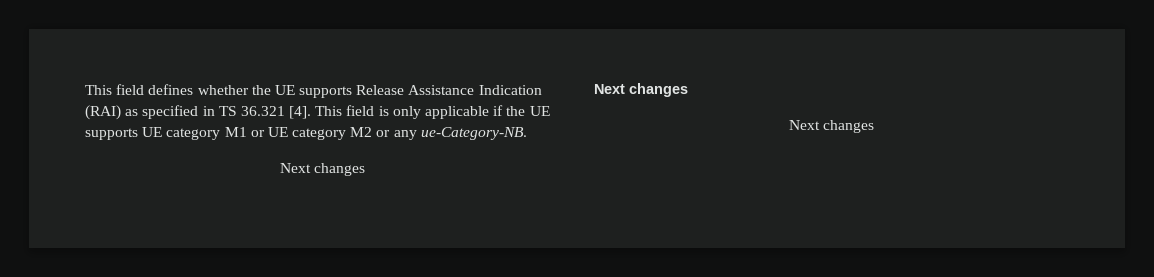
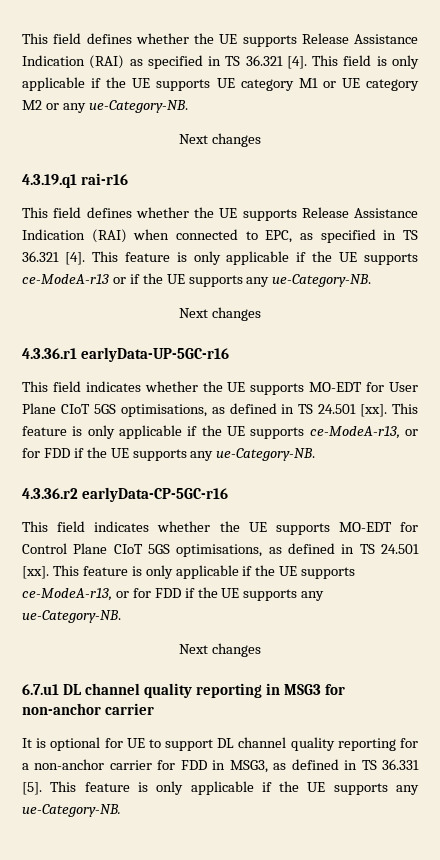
[594,83,688,97] [788,120,875,133] Next changes // Next changes -> [22,173,128,188] [22,207,418,221] [22,229,419,243] [22,251,418,265] [22,273,372,287] [179,307,261,321] [22,347,229,362] [22,381,419,395] [22,403,418,417] [22,425,418,439] [22,447,316,461] [22,487,228,502] [22,521,418,535] [22,543,419,557] [22,565,356,579] [22,587,325,601] [22,610,121,623] [179,643,261,657] [22,683,346,698] [22,703,155,715] [22,737,419,751] [22,759,419,773] [22,781,420,795] [22,804,121,817] 4.3.19.q1 rai-r16 // This field defines whether the UE supports Release Assistance Indication (RAI) when connected to EPC, as specified in TS 36.321 [4]. This feature is only applicable if the UE supports ce-ModeA-r13 or if the UE supports any ue-Category-NB. // Next changes // 4.3.36.r1 earlyData-UP-5GC-r16 // This field indicates whether the UE supports MO-EDT for User Plane CIoT 5GS optimisations, as defined in TS 24.501 [xx]. This feature is only applicable if the UE supports ce-ModeA-r13, or for FDD if the UE supports any ue-Category-NB. // 4.3.36.r2 earlyData-CP-5GC-r16 // This field indicates whether the UE supports MO-EDT for Control Plane CIoT 5GS optimisations, as defined in TS 24.501 [xx]. This feature is only applicable if the UE supports ce-ModeA-r13, or for FDD if the UE supports any ue-Category-NB. // Next changes // 6.7.u1 DL channel quality reporting in MSG3 for non-anchor carrier // It is optional for UE to support DL channel quality reporting for a non-anchor carrier for FDD in MSG3, as defined in TS 36.331 [5]. This feature is only applicable if the UE supports any ue-Category-NB.

